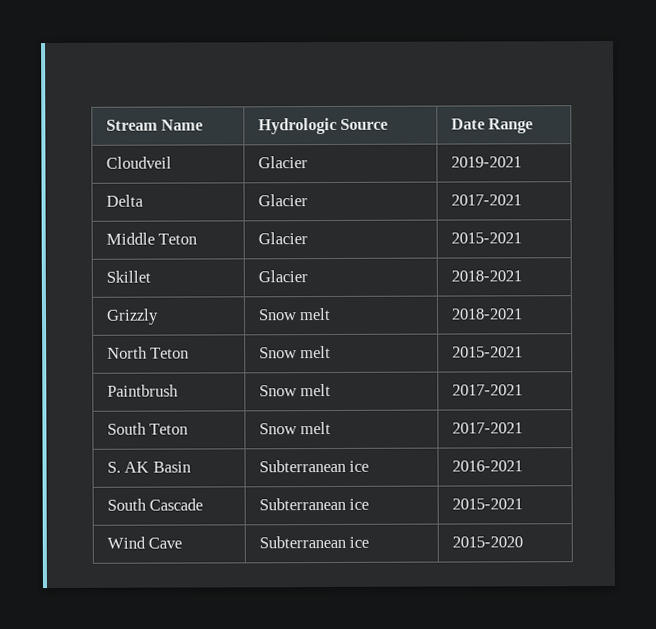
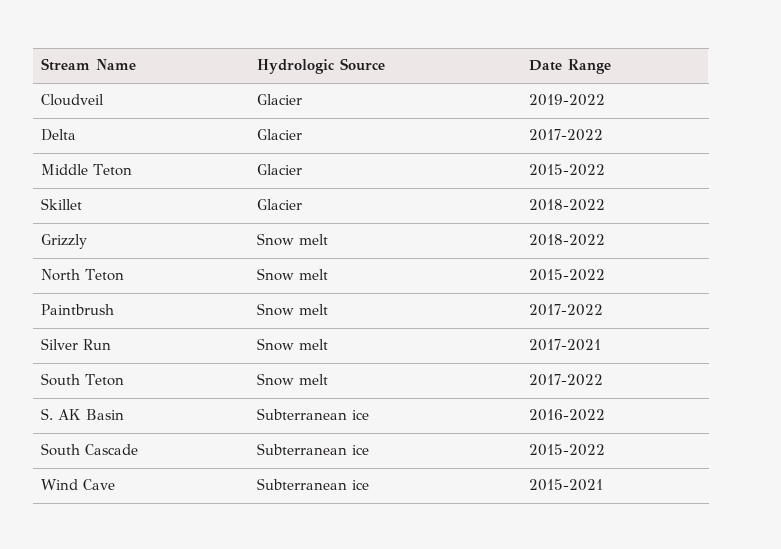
[450,156,522,168] 2019-2021 -> [529,94,606,106] 2019-2022
[450,194,522,206] 2017-2021 -> [529,129,604,141] 2017-2022
[450,232,522,244] 2015-2021 -> [529,164,606,176] 2015-2022
[450,270,522,282] 2018-2021 -> [529,199,606,211] 2018-2022
[450,308,523,320] 2018-2021 -> [529,234,606,246] 2018-2022
[451,346,523,358] 2015-2021 -> [529,269,606,281] 2015-2022
(332, 390) none -> [529,304,604,316] [41,338,112,350] [257,338,329,351] | 2017-2022 // Silver Run | Snow melt
[451,422,523,434] 2017-2021 -> [529,374,604,386] 2017-2022
[451,460,523,472] 2016-2021 -> [529,409,606,421] 2016-2022
[451,498,523,510] 2015-2021 -> [529,444,606,456] 2015-2022
[451,536,523,548] 2015-2020 -> [529,479,604,491] 2015-2021

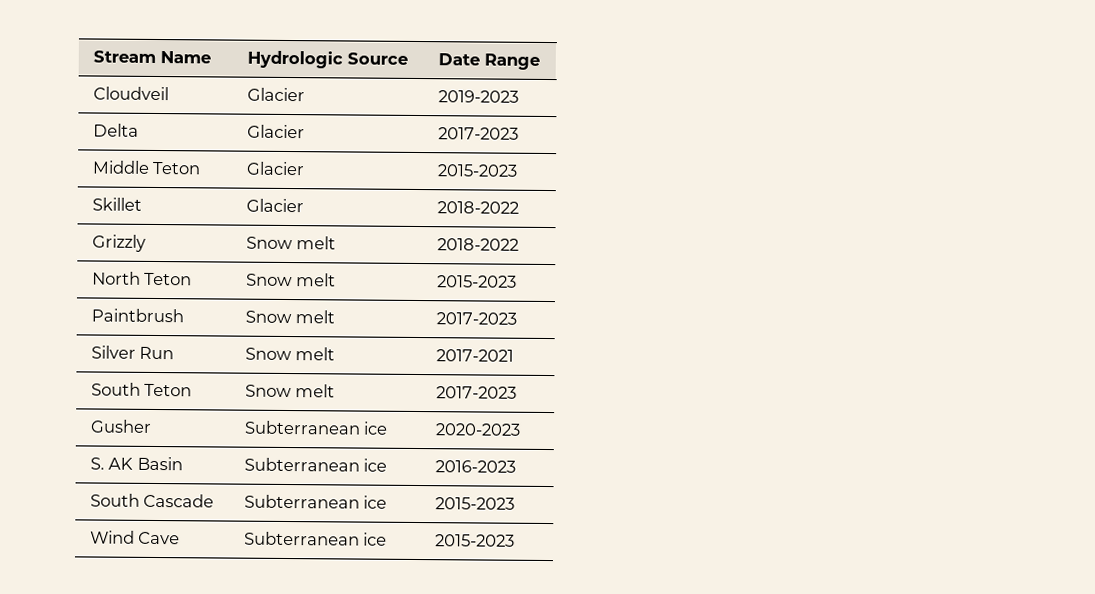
[529,94,606,106] 2019-2022 -> [437,90,519,103] 2019-2023
[529,129,604,141] 2017-2022 -> [437,127,519,140] 2017-2023
[529,164,606,176] 2015-2022 -> [436,164,518,177] 2015-2023
[529,269,606,281] 2015-2022 -> [436,275,517,288] 2015-2023
[529,304,604,316] 2017-2022 -> [435,312,517,325] 2017-2023
[529,374,604,386] 2017-2022 -> [435,386,517,399] [89,419,152,433] [243,420,389,435] [434,423,521,436] 2017-2023 // Gusher | Subterranean ice | 2020-2023
[529,409,606,421] 2016-2022 -> [434,460,516,473] 2016-2023
[529,444,606,456] 2015-2022 -> [434,497,515,510] 2015-2023
[529,479,604,491] 2015-2021 -> [434,534,515,547] 2015-2023

